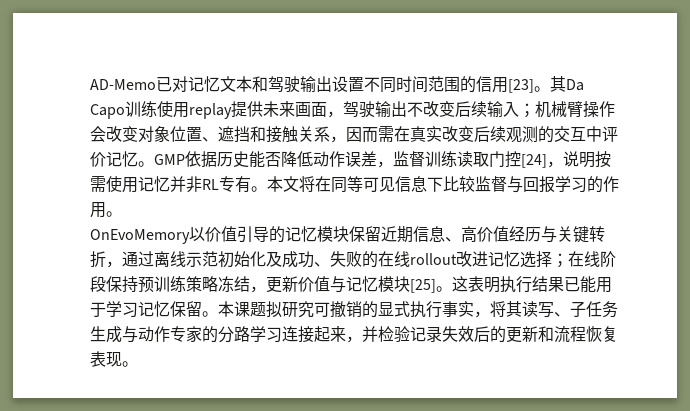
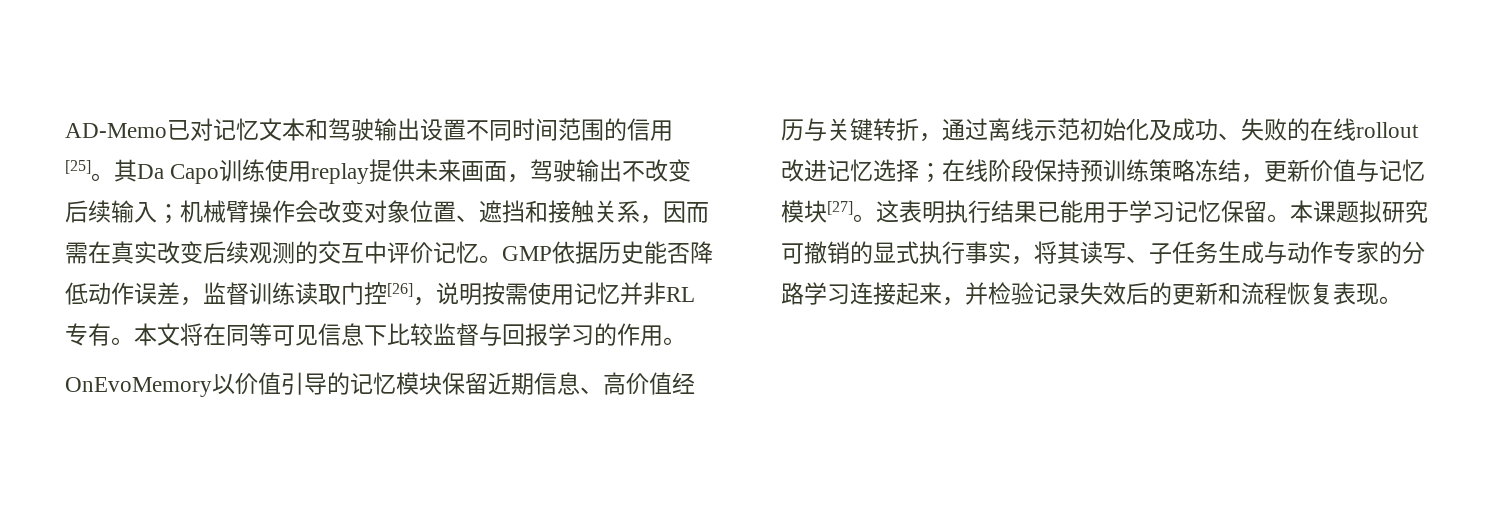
[508,79,534,93] [23] -> [65,160,91,174] [25]
[521,154,547,168] [24] -> [387,283,413,297] [26]
[410,279,436,293] [25] -> [827,201,853,215] [27]

